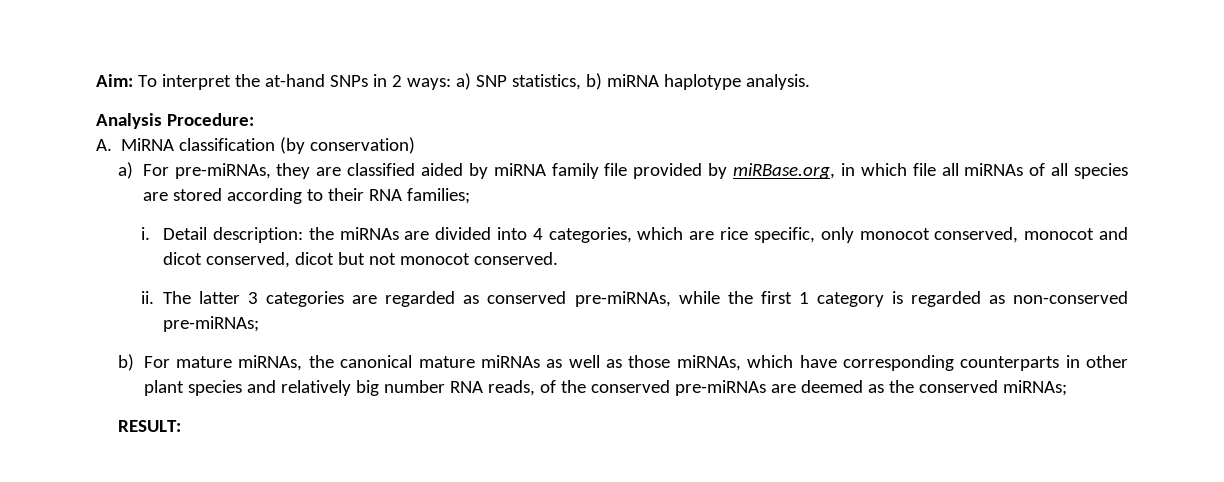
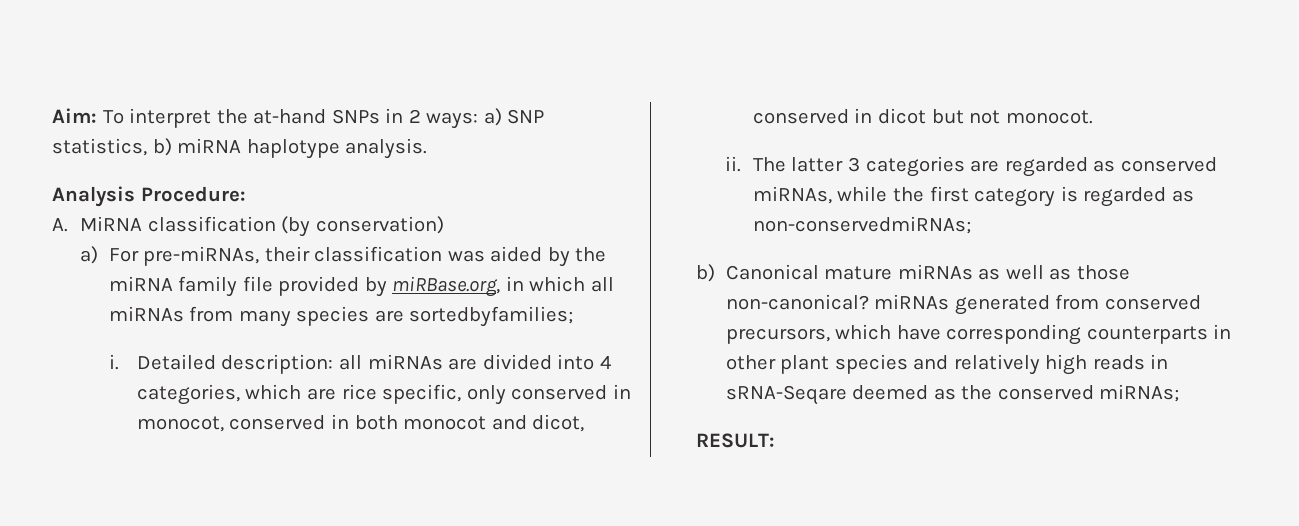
[276,163,416,179] they are classified -> [264,246,485,262] their classification was
(488, 171) none -> [575,247,607,262] the
[912,163,1128,179] [142,188,470,204] [140,227,334,243] file all miRNAs of all species are stored according to their RNA families; // i. Detail description: the -> [590,277,614,292] [108,306,574,327] [108,354,362,374] all miRNAs from many species are sortedbyfamilies; // i. Detailed description: all
[859,227,1128,243] [163,252,291,268] monocot conserved, monocot and dicot conserved, -> [511,384,631,400] [136,414,585,432] [752,108,873,124] conserved in monocot, conserved in both monocot and dicot, conserved in
[400,252,559,265] monocot conserved. -> [1005,110,1093,124] monocot.
[574,291,671,307] pre-miRNAs, -> [752,186,832,204] miRNAs,
[798,292,809,304] 1 -> (969, 194) none
[1013,291,1128,304] [163,316,260,332] [118,354,413,371] non-conserved pre-miRNAs; // b) For mature miRNAs, the canonical -> [752,216,971,234] [696,264,819,282] non-conservedmiRNAs; // b) Canonical
[676,355,741,371] miRNAs, -> [725,294,1201,315] [725,328,830,344] non-canonical? miRNAs generated from conserved precursors,
[355,380,796,396] big number RNA reads, of the conserved pre-miRNAs are -> [1045,354,1169,375] [725,385,847,405] high reads in sRNA-Seqare

